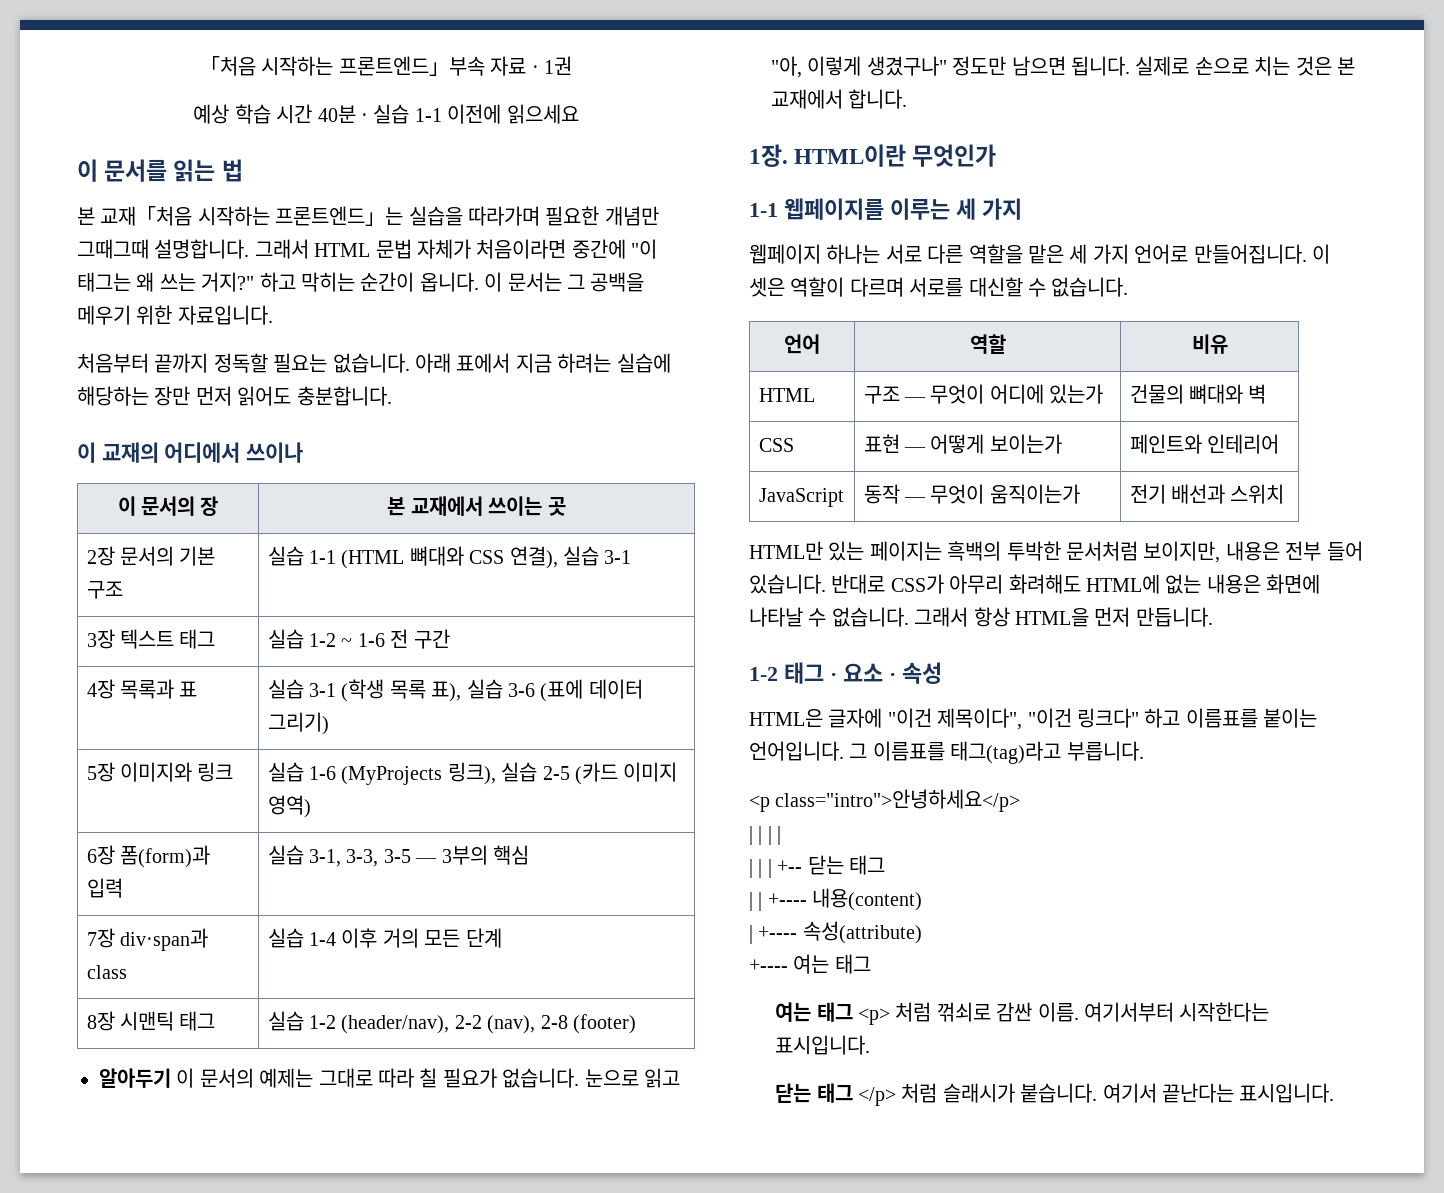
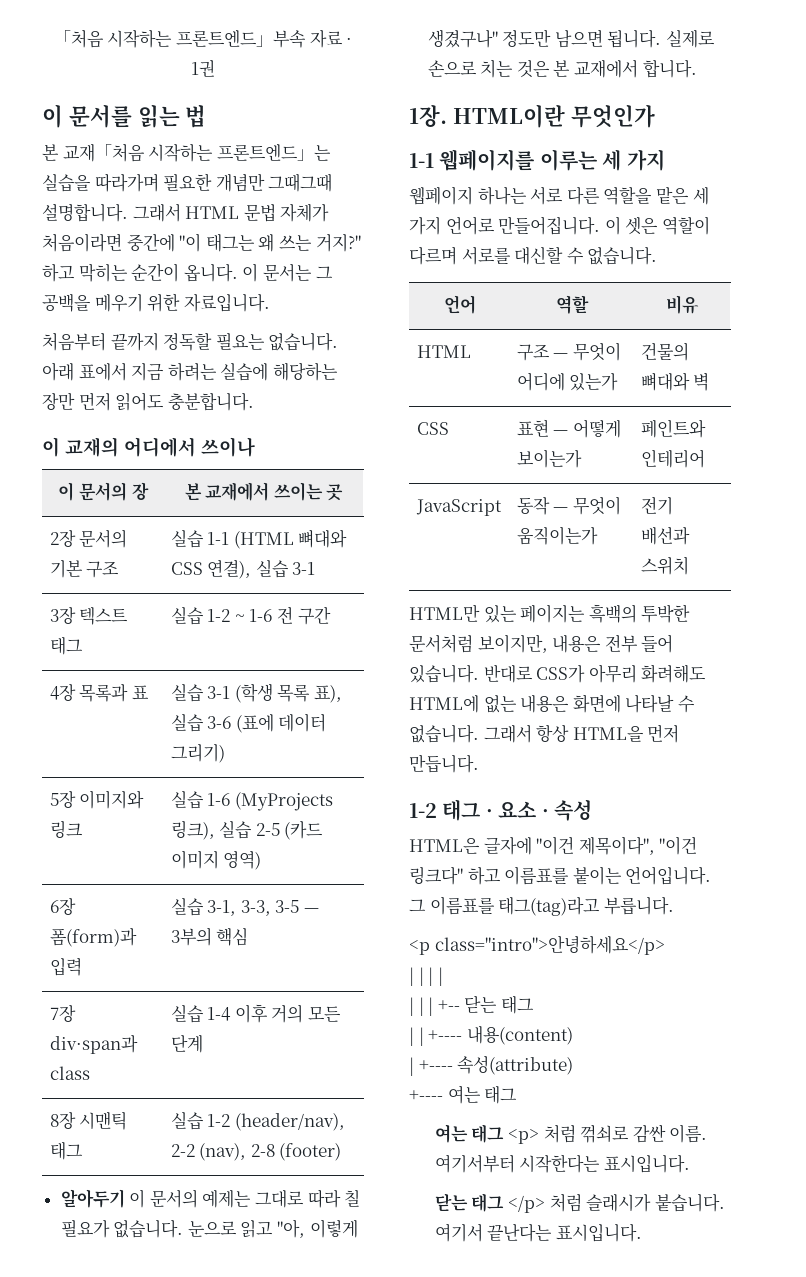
[193,104,579,124] // 예상 학습 시간 40분 · 실습 1-1 이전에 읽으세요 -> (215, 68) none

